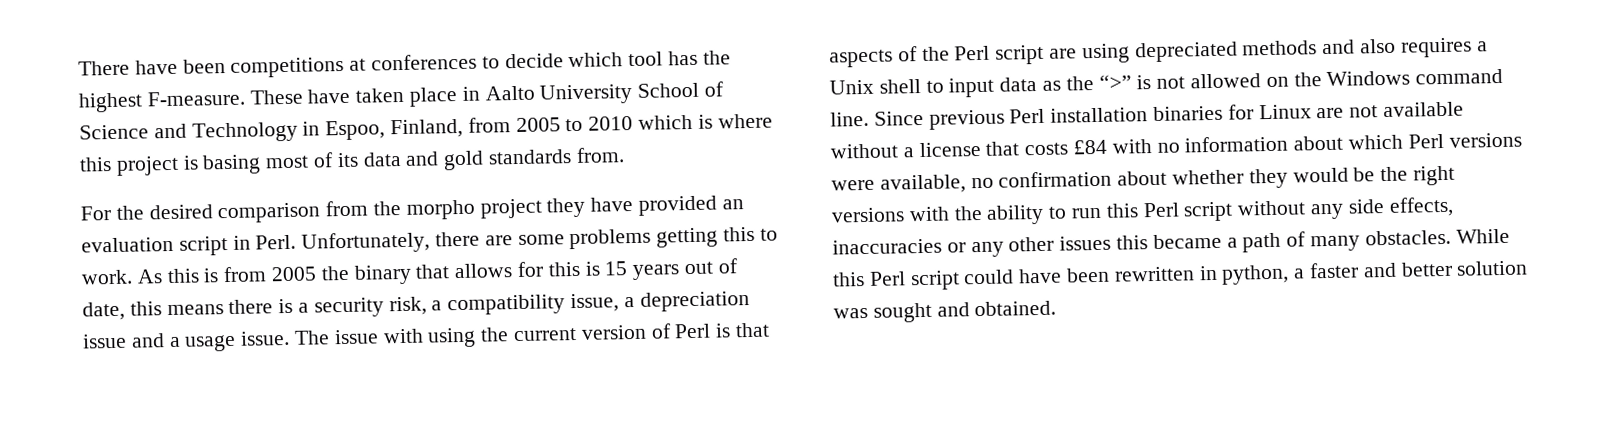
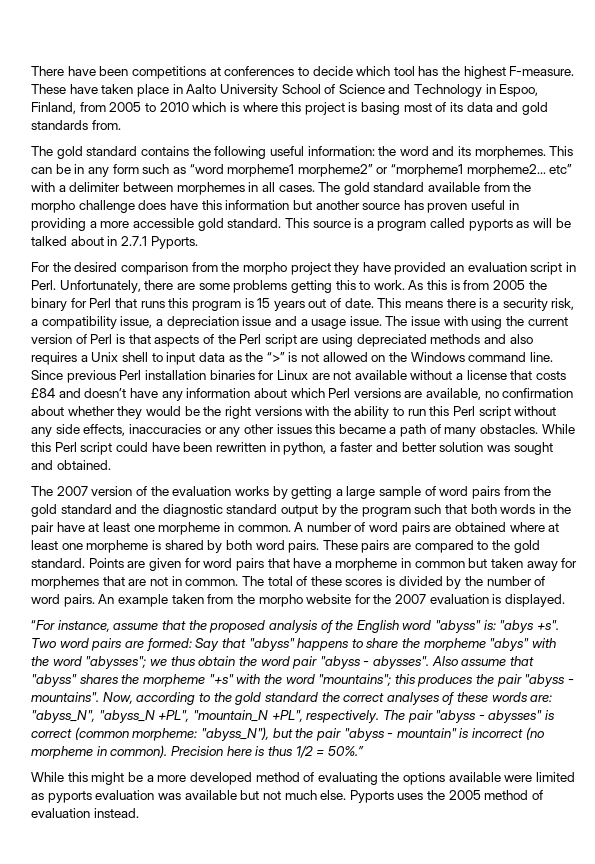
(625, 155) none -> [31,146,574,159] [31,164,573,177] [31,182,532,195] [31,200,519,213] [31,218,571,231] [31,236,198,249] // The gold standard contains the following useful information: the word and its morphemes. This can be in any form such as “word morpheme1 morpheme2” or “morpheme1 morpheme2... etc” with a delimiter between morphemes in all cases. The gold standard available from the morpho challenge does have this information but another source has proven useful in providing a more accessible gold standard. This source is a program called pyports as will be talked about in 2.7.1 Pyports.
[415,261,580,279] that allows for this -> [70,298,241,311] for Perl that runs this program
[82,301,162,321] date, this -> [344,298,402,308] date. This
[1111,139,1180,154] with no -> [58,388,183,401] and doesn’t have any
[831,179,875,191] were -> [404,391,423,398] are
(1057, 308) none -> [31,486,552,499] [31,504,571,517] [31,522,560,535] [31,540,540,553] [31,558,578,571] [31,576,546,589] [31,594,566,607] [31,620,560,633] [31,638,557,651] [31,656,535,669] [31,674,575,687] [31,692,553,705] [31,710,556,723] [31,727,544,741] [31,745,364,759] [31,772,576,785] [31,790,544,803] [31,808,139,818] // The 2007 version of the evaluation works by getting a large sample of word pairs from the gold standard and the diagnostic standard output by the program such that both words in the pair have at least one morpheme in common. A number of word pairs are obtained where at least one morpheme is shared by both word pairs. These pairs are compared to the gold standard. Points are given for word pairs that have a morpheme in common but taken away for morphemes that are not in common. The total of these scores is divided by the number of word pairs. An example taken from the morpho website for the 2007 evaluation is displayed. // “For instance, assume that the proposed analysis of the English word "abyss" is: "abys +s". Two word pairs are formed: Say that "abyss" happens to share the morpheme "abys" with the word "abysses"; we thus obtain the word pair "abyss - abysses". Also assume that "abyss" shares the morpheme "+s" with the word "mountains"; this produces the pair "abyss - mountains". Now, according to the gold standard the correct analyses of these words are: "abyss_N", "abyss_N +PL", "mountain_N +PL", respectively. The pair "abyss - abysses" is correct (common morpheme: "abyss_N"), but the pair "abyss - mountain" is incorrect (no morpheme in common). Precision here is thus 1/2 = 50%.” // While this might be a more developed method of evaluating the options available were limited as pyports evaluation was available but not much else. Pyports uses the 2005 method of evaluation instead.

